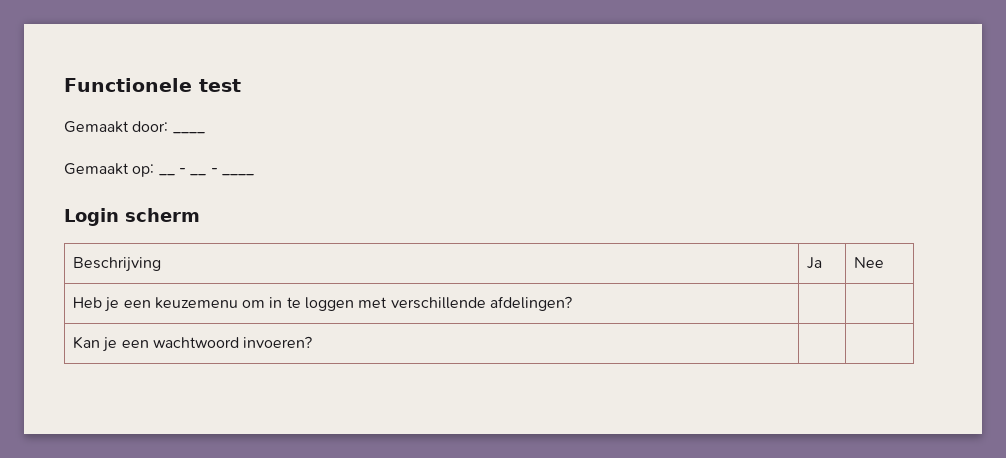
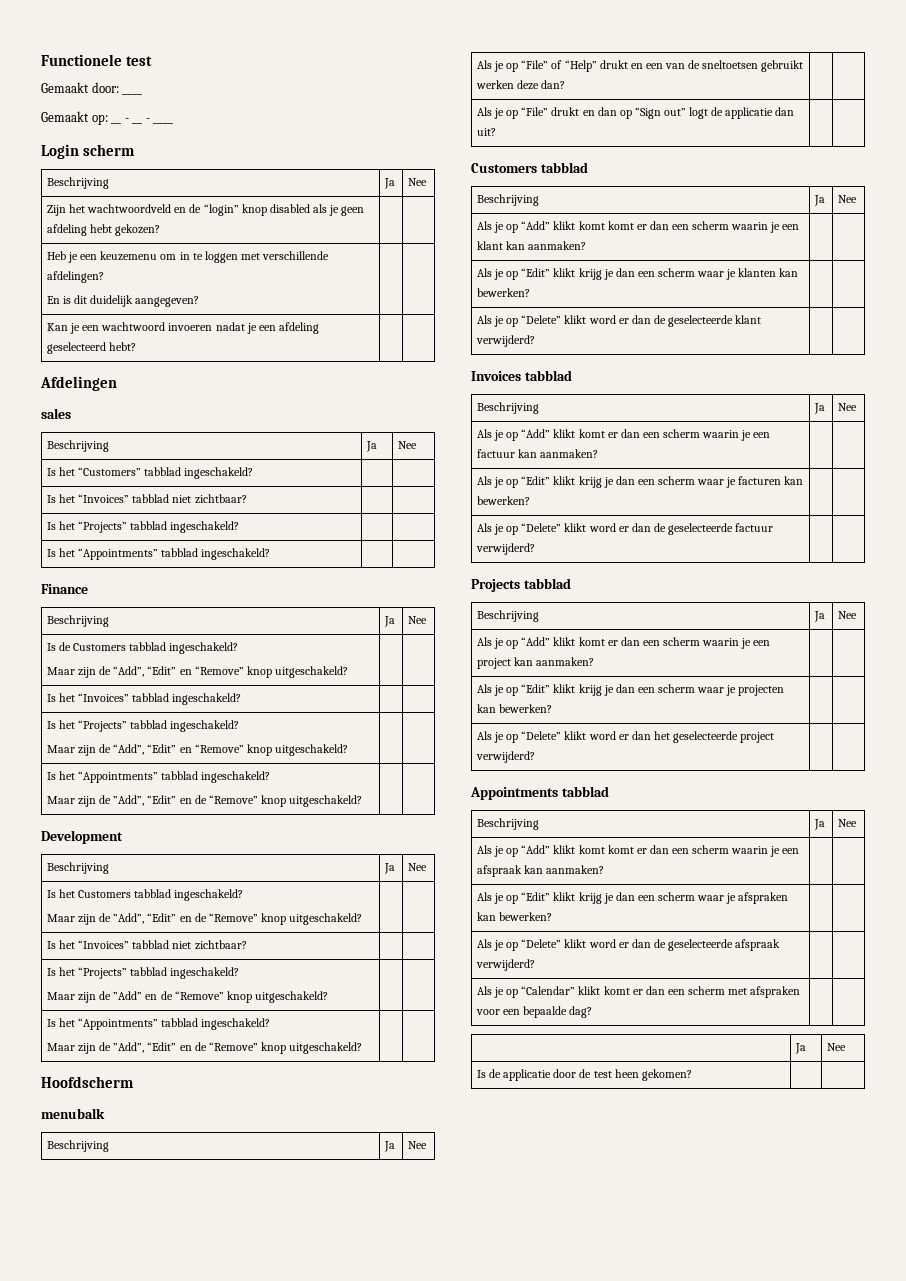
(884, 262) none -> [47,204,365,216] [47,224,161,236] // Zijn het wachtwoordveld en de “login” knop disabled als je geen afdeling hebt gekozen? | |
(573, 303) none -> [47,295,200,307] // En is dit duidelijk aangegeven?
[243,336,313,348] invoeren? -> [168,322,319,334] [47,342,137,354] [40,376,117,391] [41,408,71,419] [47,440,110,452] [366,441,378,452] [398,441,418,449] [47,467,254,479] [47,494,247,504] [47,521,240,533] [47,548,271,560] [41,584,88,594] [47,615,110,627] [384,616,396,627] [408,616,428,624] [47,642,239,654] [47,666,348,678] [47,693,242,705] [47,720,240,732] [47,744,348,756] [47,771,271,783] [47,795,362,807] [41,830,123,844] [47,862,110,874] [384,863,396,874] [408,863,428,871] [47,889,244,901] [47,913,362,925] [47,940,247,950] [47,967,240,979] [47,991,328,1003] [47,1018,271,1030] [47,1042,362,1054] [41,1076,134,1088] [41,1108,105,1119] [47,1140,110,1152] [384,1141,396,1152] [408,1141,428,1149] [477,60,804,72] [476,80,566,90] [477,107,795,119] [477,128,497,136] [471,162,588,173] [477,194,540,206] [814,195,826,206] [838,195,858,203] [477,221,800,233] [477,241,587,250] [477,268,799,280] [477,288,531,297] [477,315,762,327] [476,335,536,347] [471,370,572,381] [477,402,540,414] [814,403,826,414] [838,403,858,411] [477,429,771,441] [477,449,599,458] [477,476,804,488] [477,496,531,505] [477,523,774,535] [476,543,536,555] [471,578,571,592] [477,610,540,622] [814,611,826,622] [838,611,858,619] [477,637,771,649] [477,657,595,669] [477,684,785,696] [477,704,553,713] [477,731,775,743] [476,751,536,763] [470,786,609,800] [477,818,540,830] [814,819,826,830] [838,819,858,827] [477,845,800,857] [477,865,605,877] [477,892,789,904] [477,912,553,921] [477,939,781,951] [476,959,536,971] [477,986,801,998] [476,1006,593,1018] [795,1043,807,1054] [827,1043,847,1051] [477,1069,692,1081] invoeren nadat je een afdeling geselecteerd hebt? | | // Afdelingen // sales // Beschrijving | Ja | Nee // Is het “Customers” tabblad ingeschakeld? | | // Is het “Invoices” tabblad niet zichtbaar? | | // Is het “Projects” tabblad ingeschakeld? | | // Is het “Appointments” tabblad ingeschakeld? | | // Finance // Beschrijving | Ja | Nee // Is de Customers tabblad ingeschakeld? // Maar zijn de “Add”, “Edit” en “Remove” knop uitgeschakeld? | | // Is het “Invoices” tabblad ingeschakeld? | | // Is het “Projects” tabblad ingeschakeld? // Maar zijn de “Add”, “Edit” en “Remove” knop uitgeschakeld? | | // Is het “Appointments” tabblad ingeschakeld? // Maar zijn de ”Add”, “Edit” en de “Remove” knop uitgeschakeld? | | // Development // Beschrijving | Ja | Nee // Is het Customers tabblad ingeschakeld? // Maar zijn de ”Add”, “Edit” en de “Remove” knop uitgeschakeld? | | // Is het “Invoices” tabblad niet zichtbaar? | | // Is het “Projects” tabblad ingeschakeld? // Maar zijn de ”Add” en de “Remove” knop uitgeschakeld? | | // Is het “Appointments” tabblad ingeschakeld? // Maar zijn de ”Add”, “Edit” en de “Remove” knop uitgeschakeld? | | // Hoofdscherm // menubalk // Beschrijving | Ja | Nee // Als je op “File” of “Help” drukt en een van de sneltoetsen gebruikt werken deze dan? | | // Als je op “File” drukt en dan op “Sign out” logt de applicatie dan uit? | | // Customers tabblad // Beschrijving | Ja | Nee // Als je op “Add” klikt komt komt er dan een scherm waarin je een klant kan aanmaken? | | // Als je op “Edit” klikt krijg je dan een scherm waar je klanten kan bewerken? | | // Als je op “Delete” klikt word er dan de geselecteerde klant verwijderd? | | // Invoices tabblad // Beschrijving | Ja | Nee // Als je op “Add” klikt komt er dan een scherm waarin je een factuur kan aanmaken? | | // Als je op “Edit” klikt krijg je dan een scherm waar je facturen kan bewerken? | | // Als je op “Delete” klikt word er dan de geselecteerde factuur verwijderd? | | // Projects tabblad // Beschrijving | Ja | Nee // Als je op “Add” klikt komt er dan een scherm waarin je een project kan aanmaken? | | // Als je op “Edit” klikt krijg je dan een scherm waar je projecten kan bewerken? | | // Als je op “Delete” klikt word er dan het geselecteerde project verwijderd? | | // Appointments tabblad // Beschrijving | Ja | Nee // Als je op “Add” klikt komt komt er dan een scherm waarin je een afspraak kan aanmaken? | | // Als je op “Edit” klikt krijg je dan een scherm waar je afspraken kan bewerken? | | // Als je op “Delete” klikt word er dan de geselecteerde afspraak verwijderd? | | // Als je op “Calendar” klikt komt er dan een scherm met afspraken voor een bepaalde dag? | | // | Ja | Nee // Is de applicatie door de test heen gekomen?

